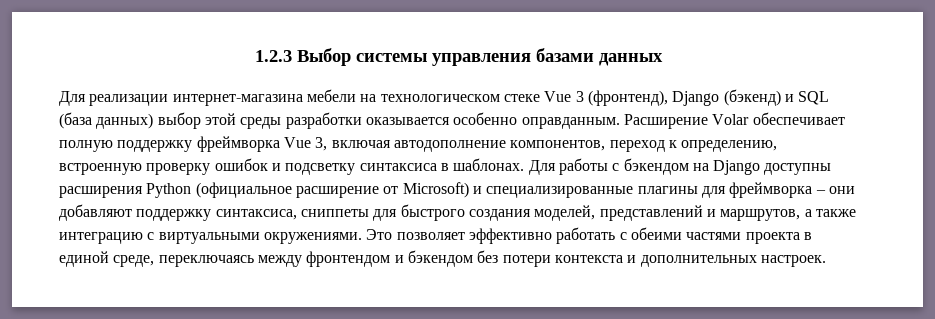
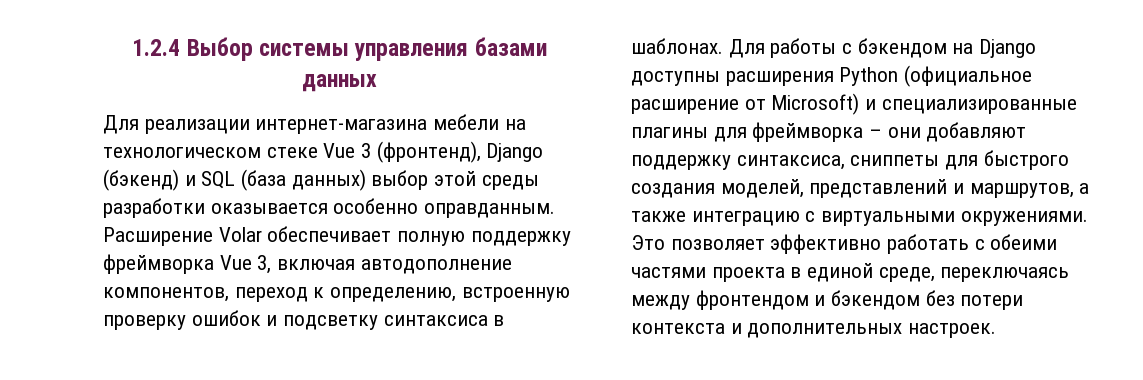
[254,50,292,62] 1.2.3 -> [132,39,181,56] 1.2.4

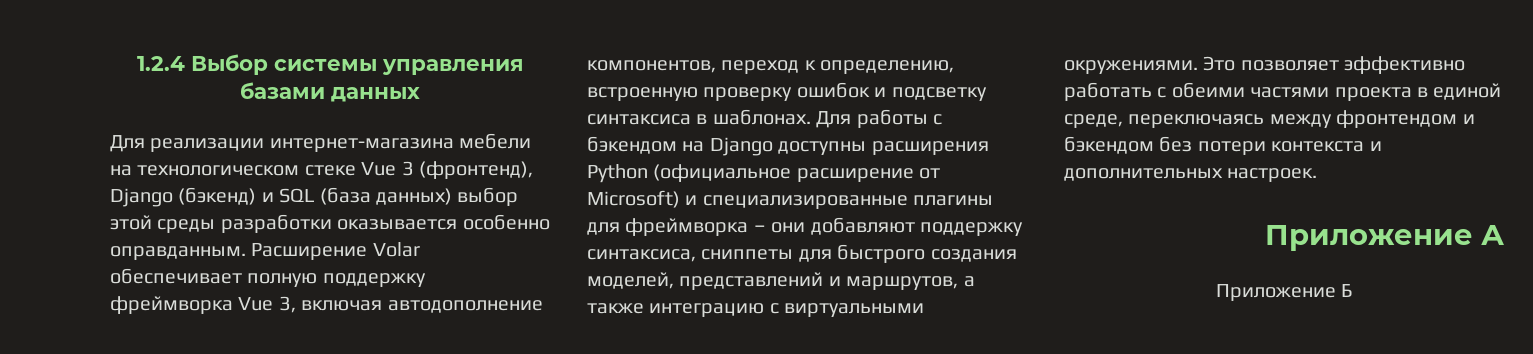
(997, 330) none -> [1265,225,1504,251] [1215,284,1353,301] // Приложение А // Приложение Б

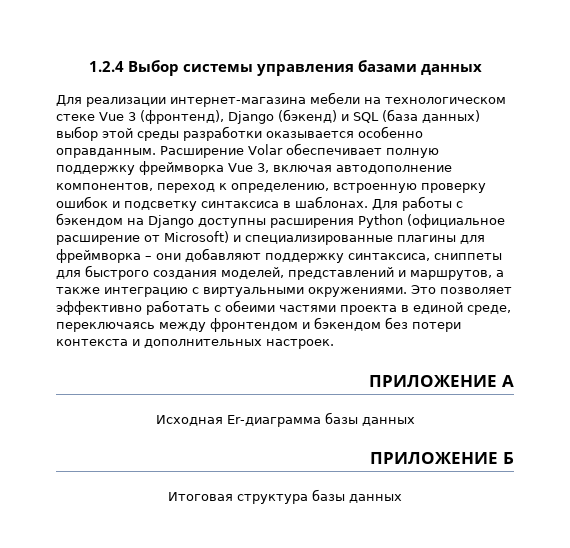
[1265,225,1473,251] Приложение -> [369,375,498,388] ПРИЛОЖЕНИЕ
[1215,284,1353,301] Приложение Б -> [155,412,415,427] [370,452,514,465] [168,489,402,504] Исходная Er-диаграмма базы данных // ПРИЛОЖЕНИЕ Б // Итоговая структура базы данных

